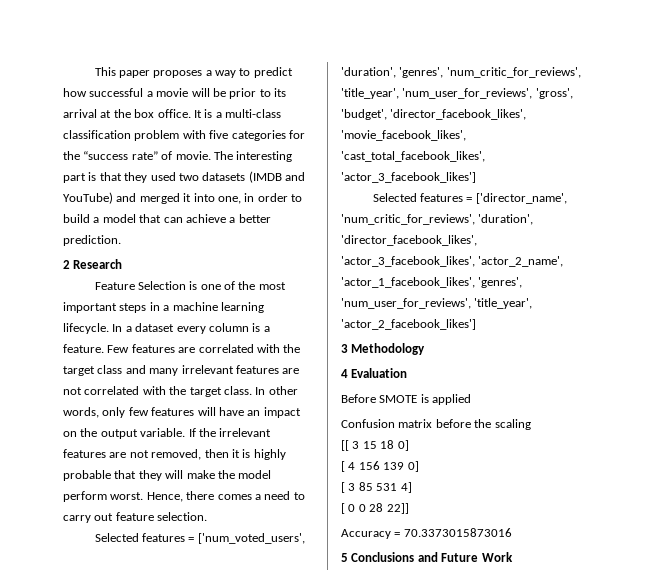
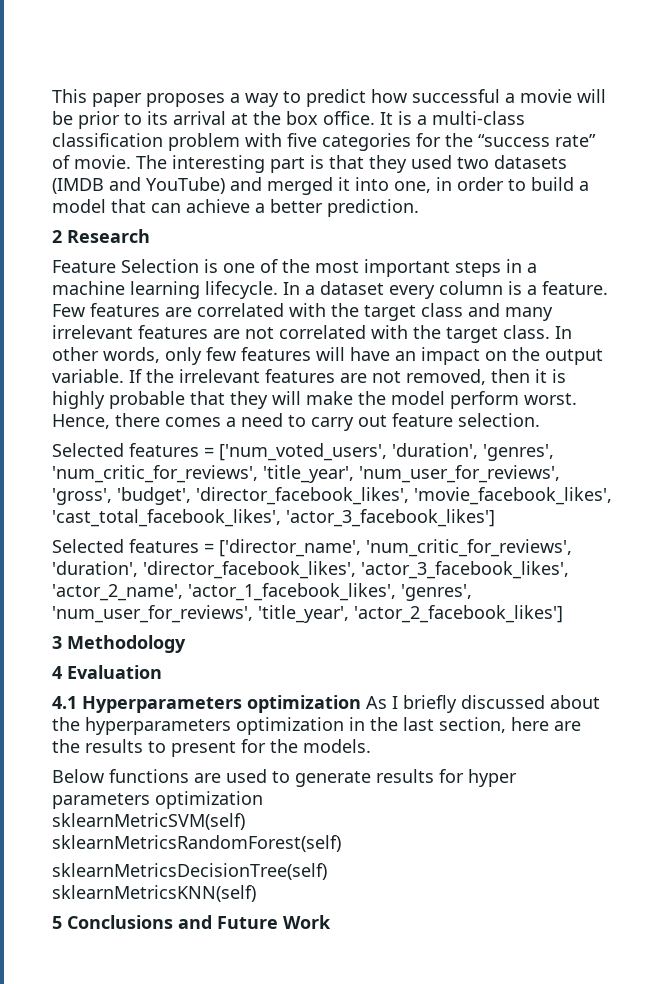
[341,394,472,405] [341,419,531,430] [341,440,409,451] [341,461,419,472] [341,482,412,493] [341,503,409,514] [341,528,512,539] Before SMOTE is applied // Confusion matrix before the scaling // [[ 3 15 18 0] // [ 4 156 139 0] // [ 3 85 531 4] // [ 0 0 28 22]] // Accuracy = 70.3373015873016 -> [52,695,600,713] [52,717,581,735] [52,739,371,757] [52,769,517,787] [52,791,263,809] [52,813,245,830] [52,835,341,852] [52,863,327,880] [52,885,256,902] 4.1 Hyperparameters optimization As I briefly discussed about the hyperparameters optimization in the last section, here are the results to present for the models. // Below functions are used to generate results for hyper parameters optimization // sklearnMetricSVM(self) // sklearnMetricsRandomForest(self) // sklearnMetricsDecisionTree(self) // sklearnMetricsKNN(self)

